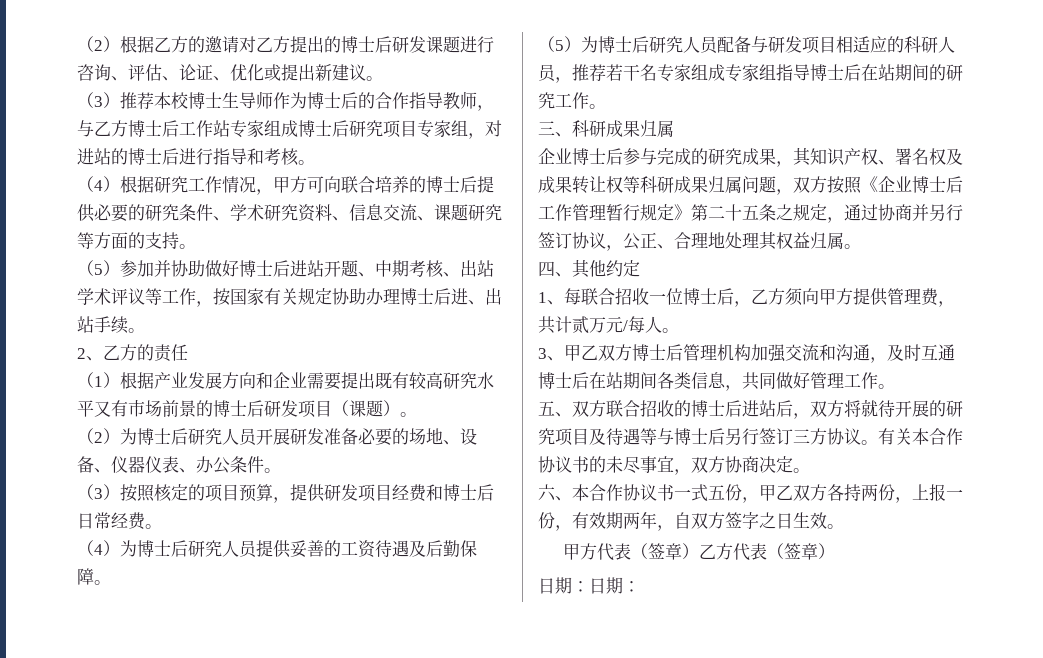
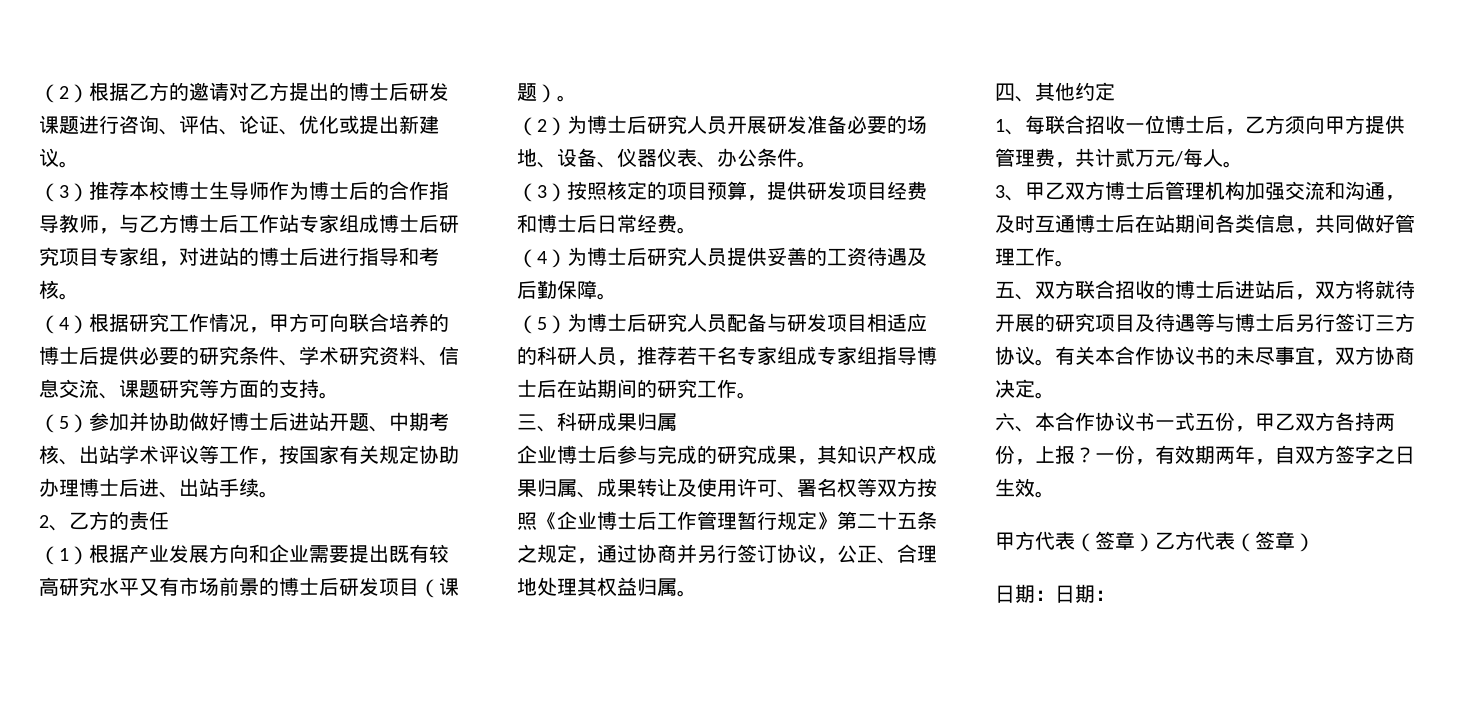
[878,148,963,165] [538,176,793,195] 、署名权及成果转让权等科研成果归属问题， -> [917,445,937,464] [517,478,877,498] 成果归属、成果转让及使用许可、署名权等
(946, 492) none -> [1075,447,1095,463] ？

